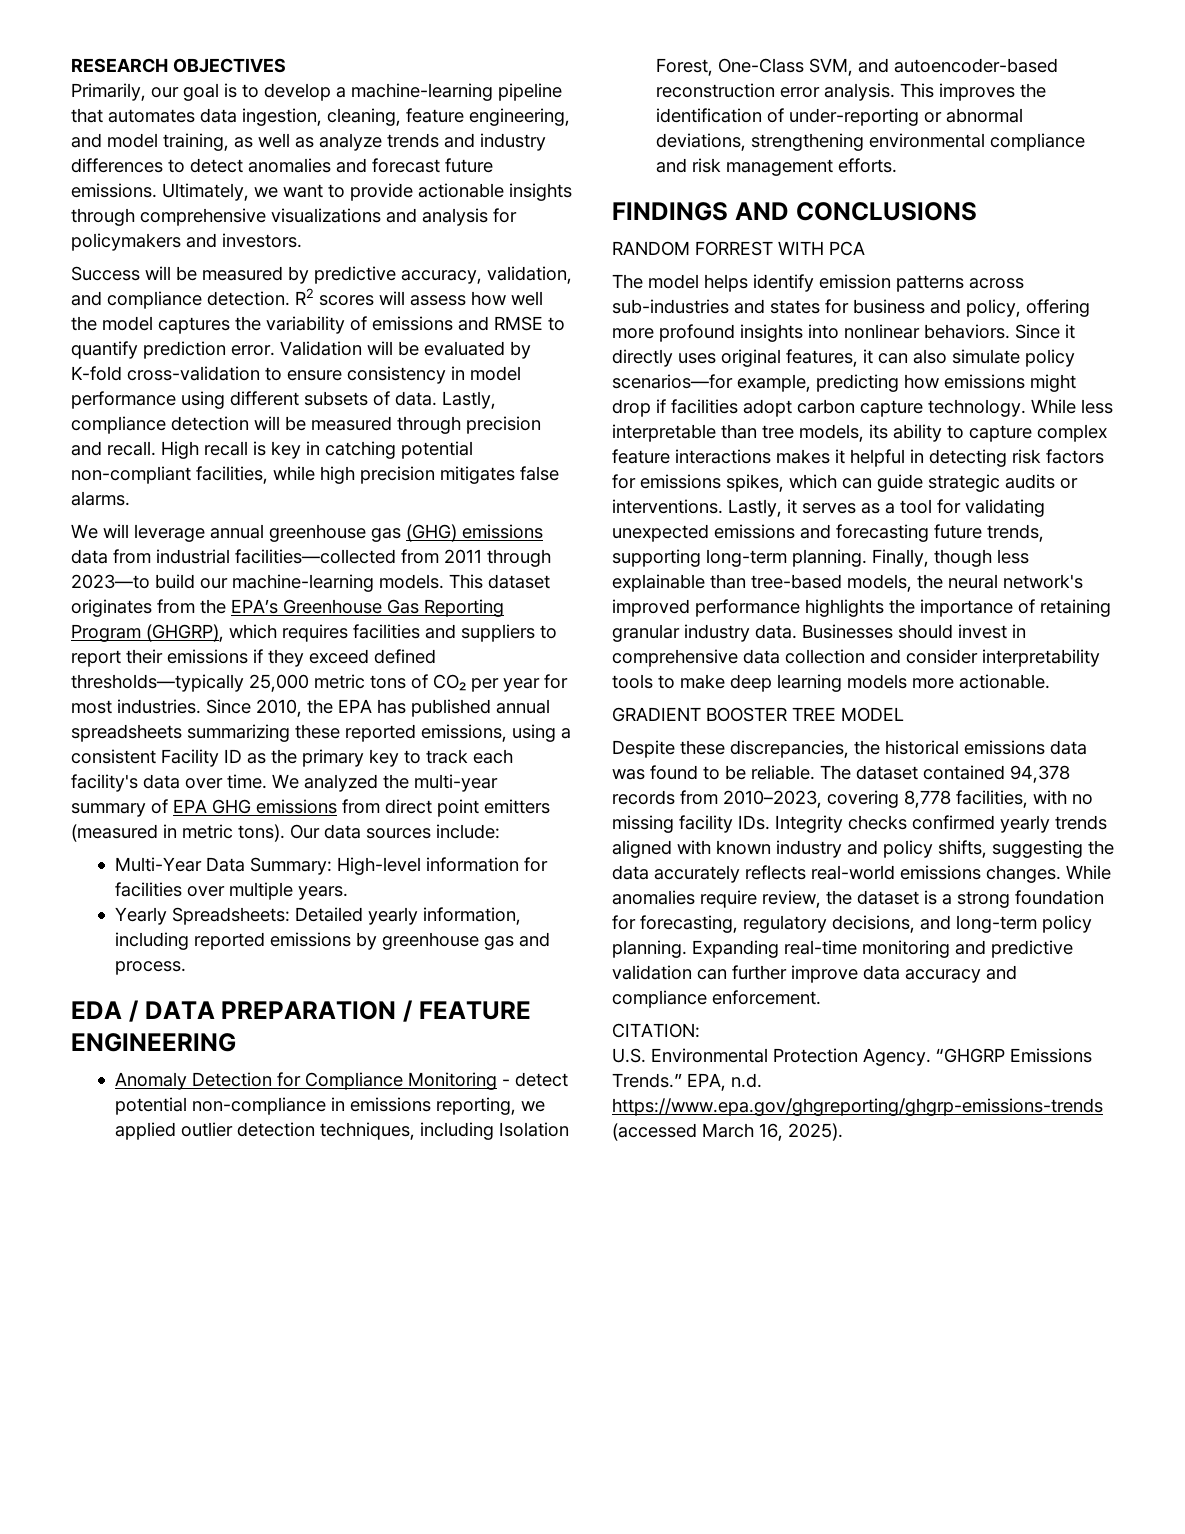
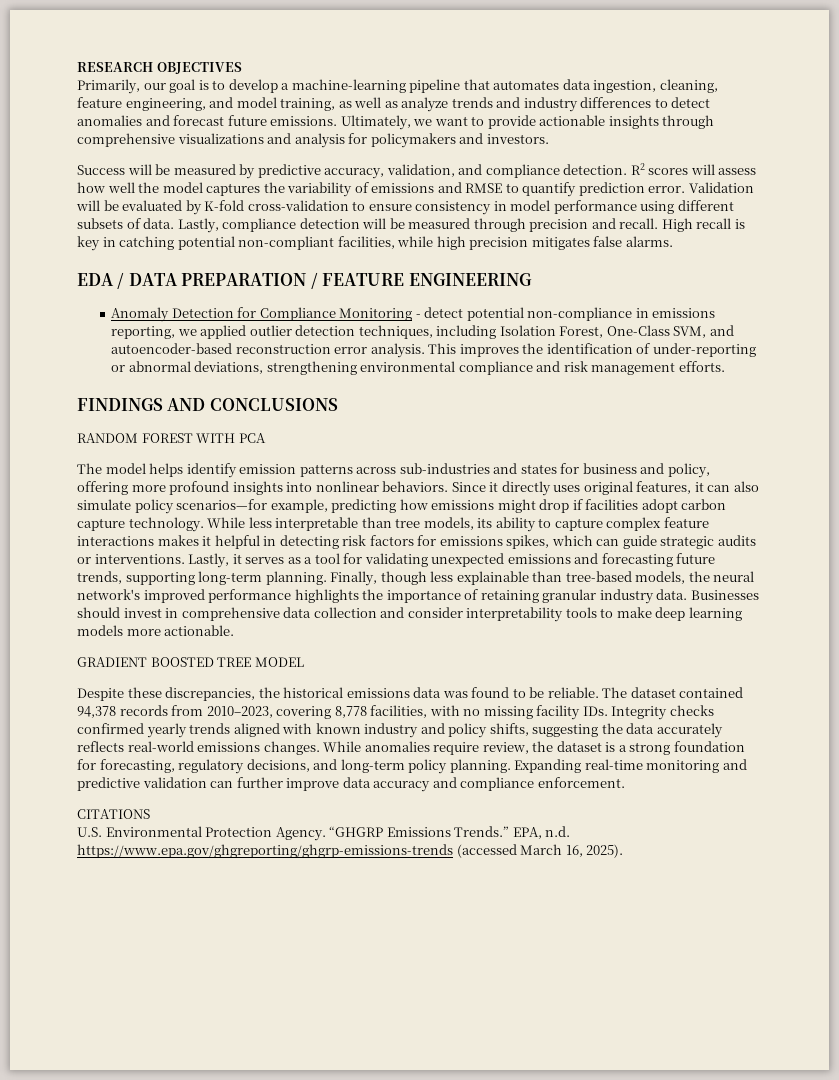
[71,524,543,542] [71,549,551,567] [71,574,550,592] [71,599,504,617] [71,624,557,642] [71,649,436,667] [71,674,568,692] [71,699,550,717] [71,724,571,742] [71,749,513,767] [71,774,498,792] [71,799,550,817] [71,824,500,842] [115,857,549,875] [115,882,349,900] [115,907,522,925] [115,932,551,950] [115,961,187,975] // We will leverage annual greenhouse gas (GHG) emissions data from industrial facilities—collected from 2011 through 2023—to build our machine-learning models. This dataset originates from the EPA’s Greenhouse Gas Reporting Program (GHGRP), which requires facilities and suppliers to report their emissions if they exceed defined thresholds—typically 25,000 metric tons of CO₂ per year for most industries. Since 2010, the EPA has published annual spreadsheets summarizing these reported emissions, using a consistent Facility ID as the primary key to track each facility's data over time. We analyzed the multi-year summary of EPA GHG emissions from direct point emitters (measured in metric tons). Our data sources include: // Multi-Year Data Summary: High-level information for facilities over multiple years. // Yearly Spreadsheets: Detailed yearly information, including reported emissions by greenhouse gas and process. -> (673, 241) none
[695,241,773,256] FORREST -> [141,433,193,443] FOREST
[706,707,787,722] BOOSTER -> [150,657,214,667] BOOSTED
[612,1023,700,1038] CITATION: -> [77,809,150,819] CITATIONS

